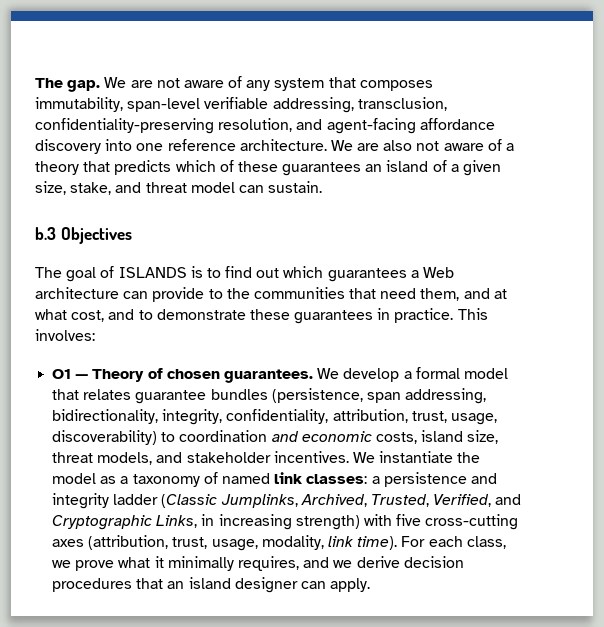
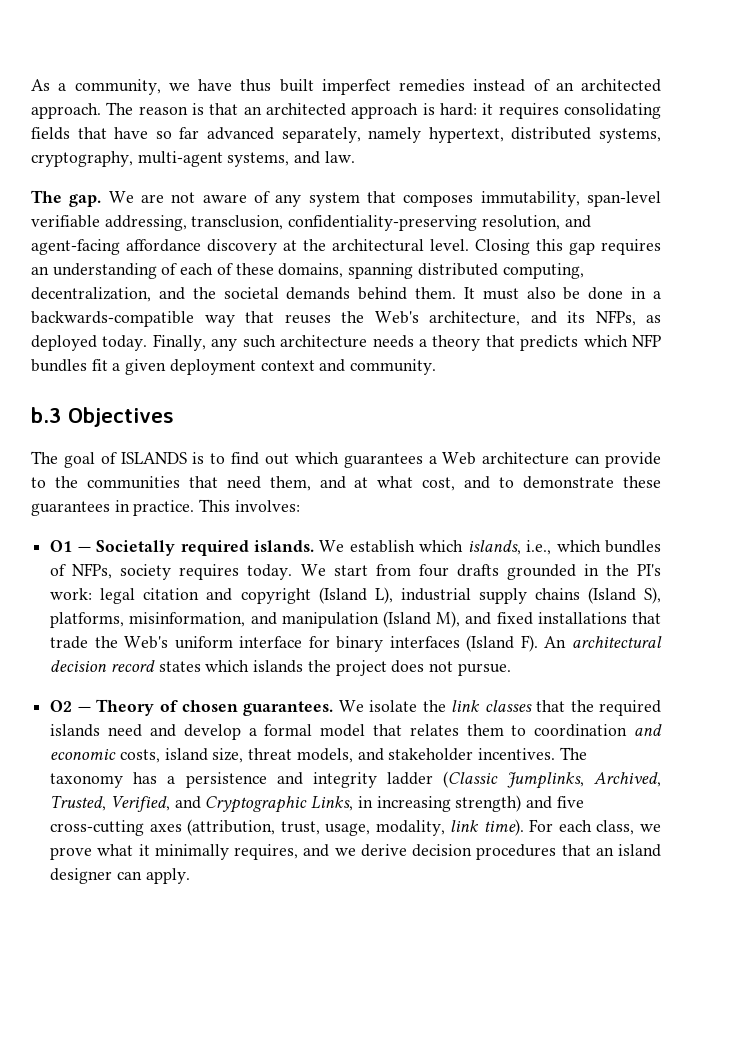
(35, 83) none -> [31,79,661,95] [31,102,661,119] [31,127,662,143] [31,151,355,167] As a community, we have thus built imperfect remedies instead of an architected approach. The reason is that an architected approach is hard: it requires consolidating fields that have so far advanced separately, namely hypertext, distributed systems, cryptography, multi-agent systems, and law. //
[105,139,502,151] into one reference architecture. We are also not aware of -> [283,239,661,255] [31,263,584,279] [31,287,661,302] [31,310,661,327] [31,334,414,351] at the architectural level. Closing this gap requires an understanding of each of these domains, spanning distributed computing, decentralization, and the societal demands behind them. It must also be done in a backwards-compatible way that reuses the Web's architecture, and its NFPs, as deployed today. Finally, any such architecture needs
[219,160,502,176] [35,181,323,195] of these guarantees an island of a given size, stake, and threat model can sustain. -> [632,334,661,347] [31,359,437,375] NFP bundles fit a given deployment context and community.
(89, 376) none -> [96,540,661,556] [50,563,661,580] [50,587,661,604] [50,611,662,628] [50,635,662,652] [50,660,511,676] [50,700,91,712] Societally required islands. We establish which islands, i.e., which bundles of NFPs, society requires today. We start from four drafts grounded in the PI's work: legal citation and copyright (Island L), industrial supply chains (Island S), platforms, misinformation, and manipulation (Island M), and fixed installations that trade the Web's uniform interface for binary interfaces (Island F). An architectural decision record states which islands the project does not pursue. // O2 —
(340, 373) none -> [369,700,661,716] [50,724,176,737] isolate the link classes that the required islands need and
[135,388,487,404] [52,409,497,425] [52,430,158,445] guarantee bundles (persistence, span addressing, bidirectionality, integrity, confidentiality, attribution, trust, usage, discoverability) -> [466,724,504,736] them
[352,451,481,463] [52,472,368,487] We instantiate the model as a taxonomy of named link classes: -> [559,747,587,760] [50,772,158,788] The taxonomy has
[363,514,392,526] with -> [526,796,553,809] and

